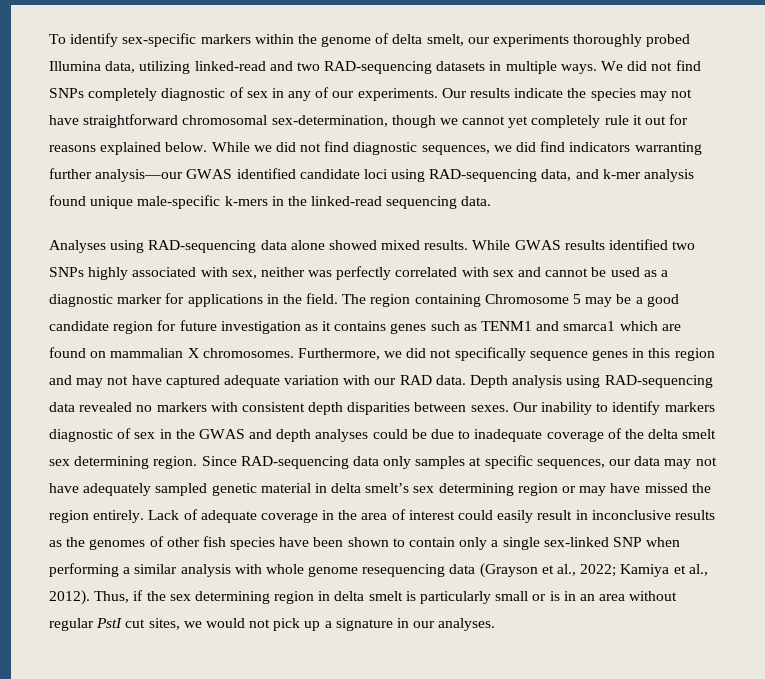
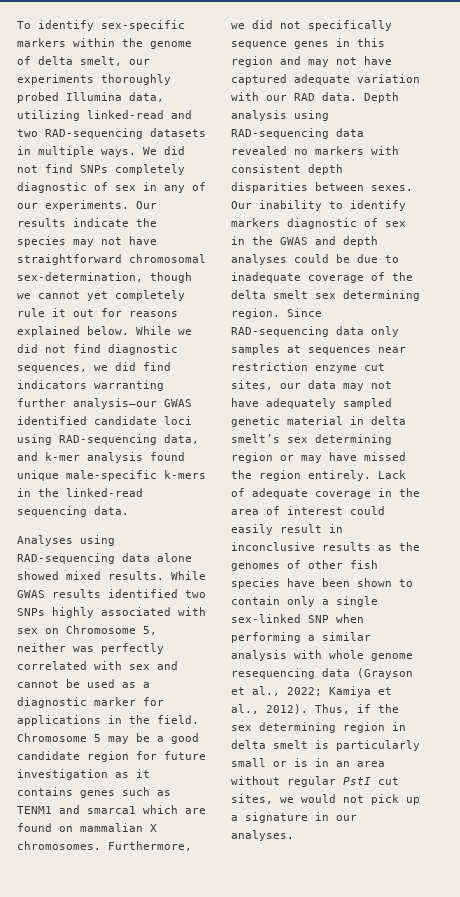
[231,270,257,279] sex, -> [17,625,157,635] sex on Chromosome 5,
[342,294,481,307] The region containing -> (199, 719) none
[484,455,605,469] specific sequences, -> [308,347,406,355] [231,362,385,373] [231,380,273,390] sequences near restriction enzyme cut sites,

